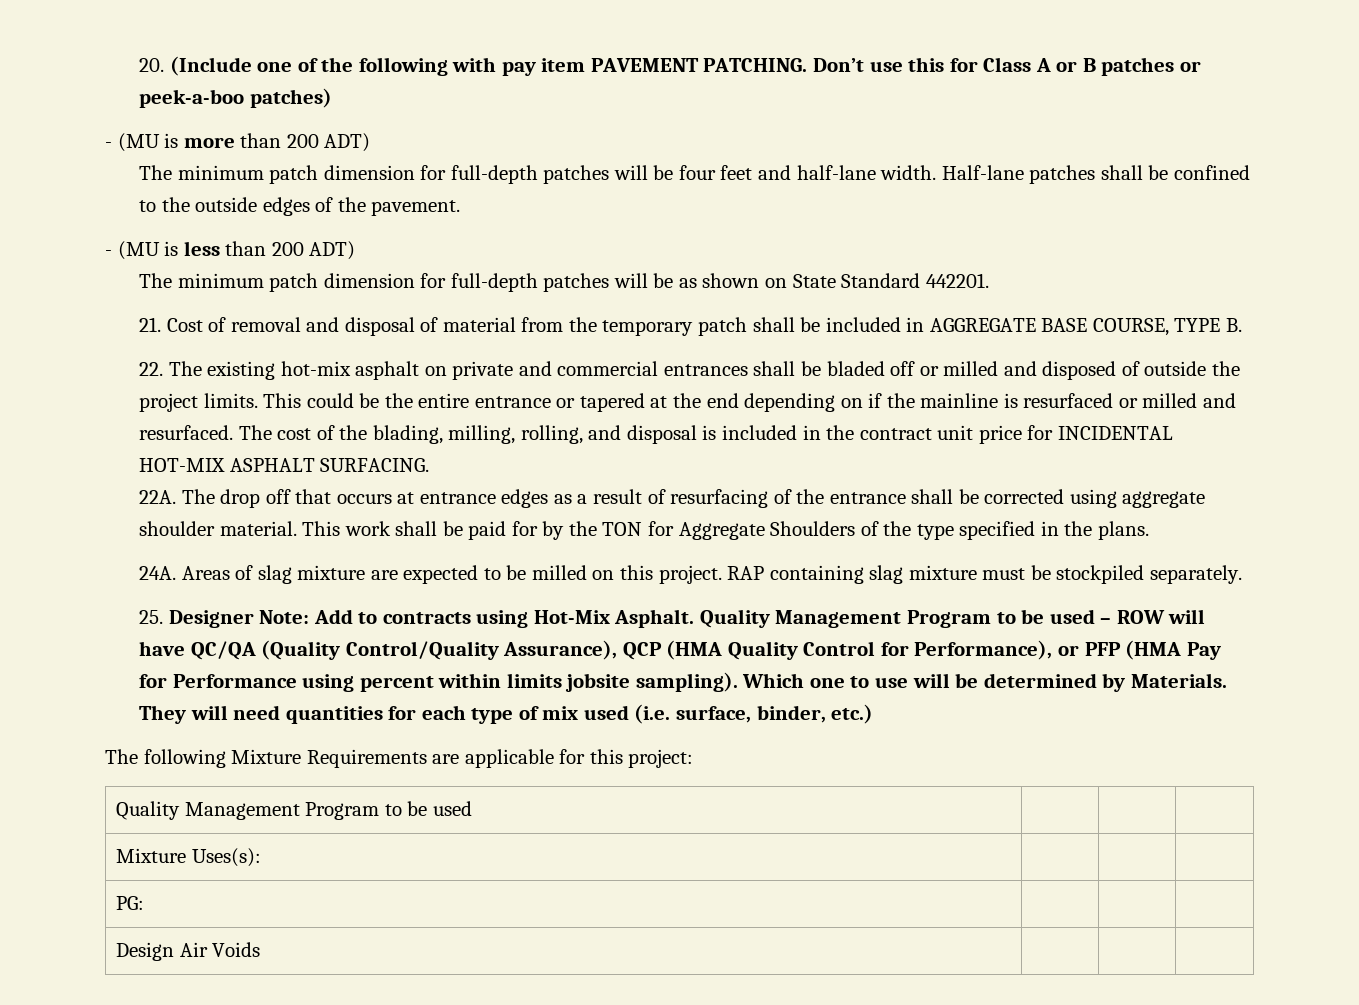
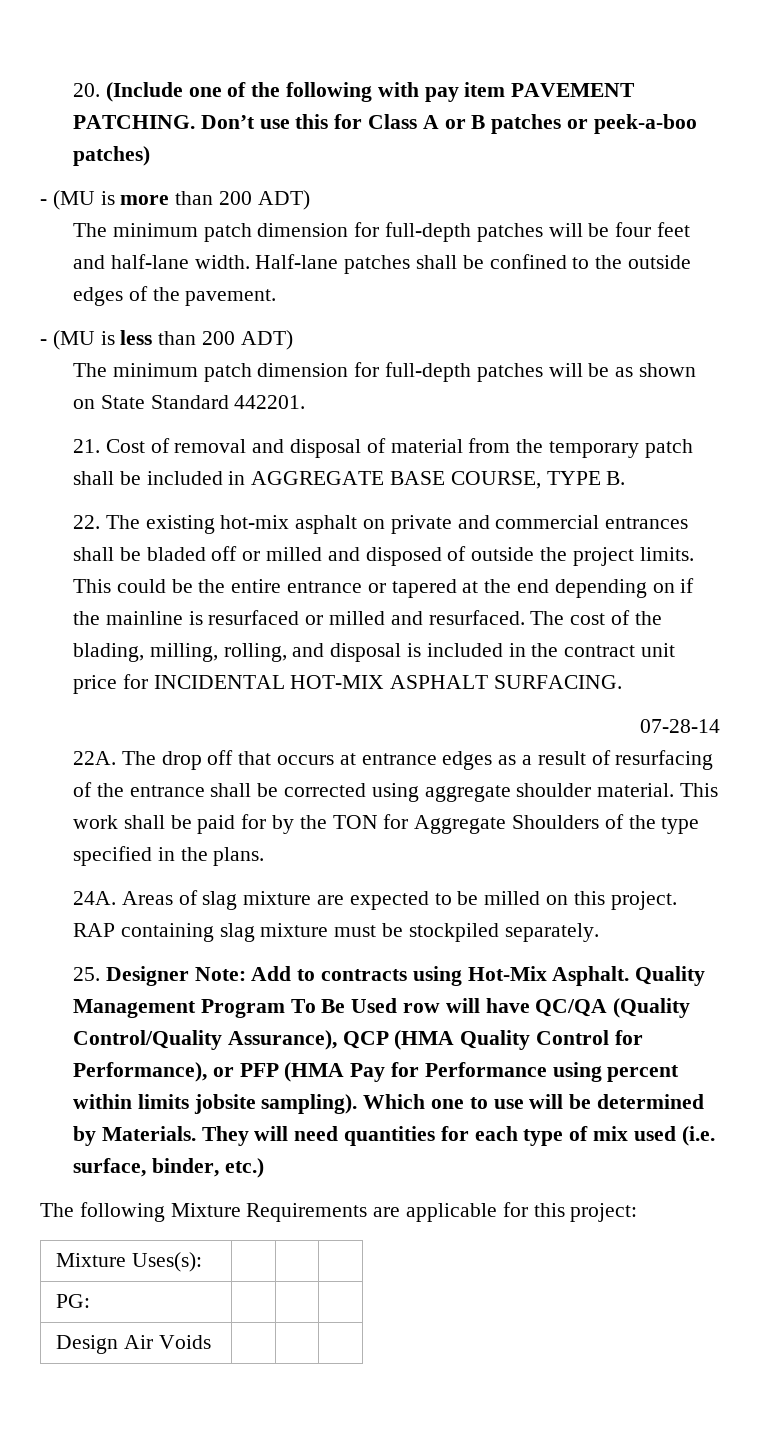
(430, 465) none -> [640,719,720,733] // 07-28-14
[996,609,1165,624] to be used – ROW -> [290,998,440,1013] To Be Used row
[116,801,472,820] // Quality Management Program to be used | | | -> (638, 1212) none

